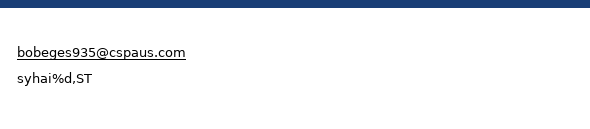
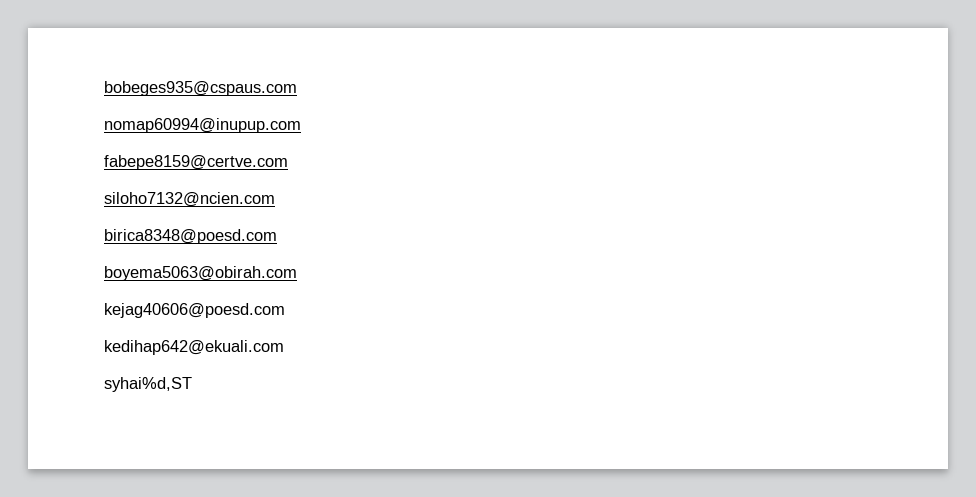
(186, 53) none -> [104,118,301,133] [104,155,288,170] [104,192,275,207] [104,229,277,244] [104,266,297,281] [104,303,285,318] [104,340,284,355] // nomap60994@inupup.com // fabepe8159@certve.com // siloho7132@ncien.com // birica8348@poesd.com // boyema5063@obirah.com // kejag40606@poesd.com // kedihap642@ekuali.com

